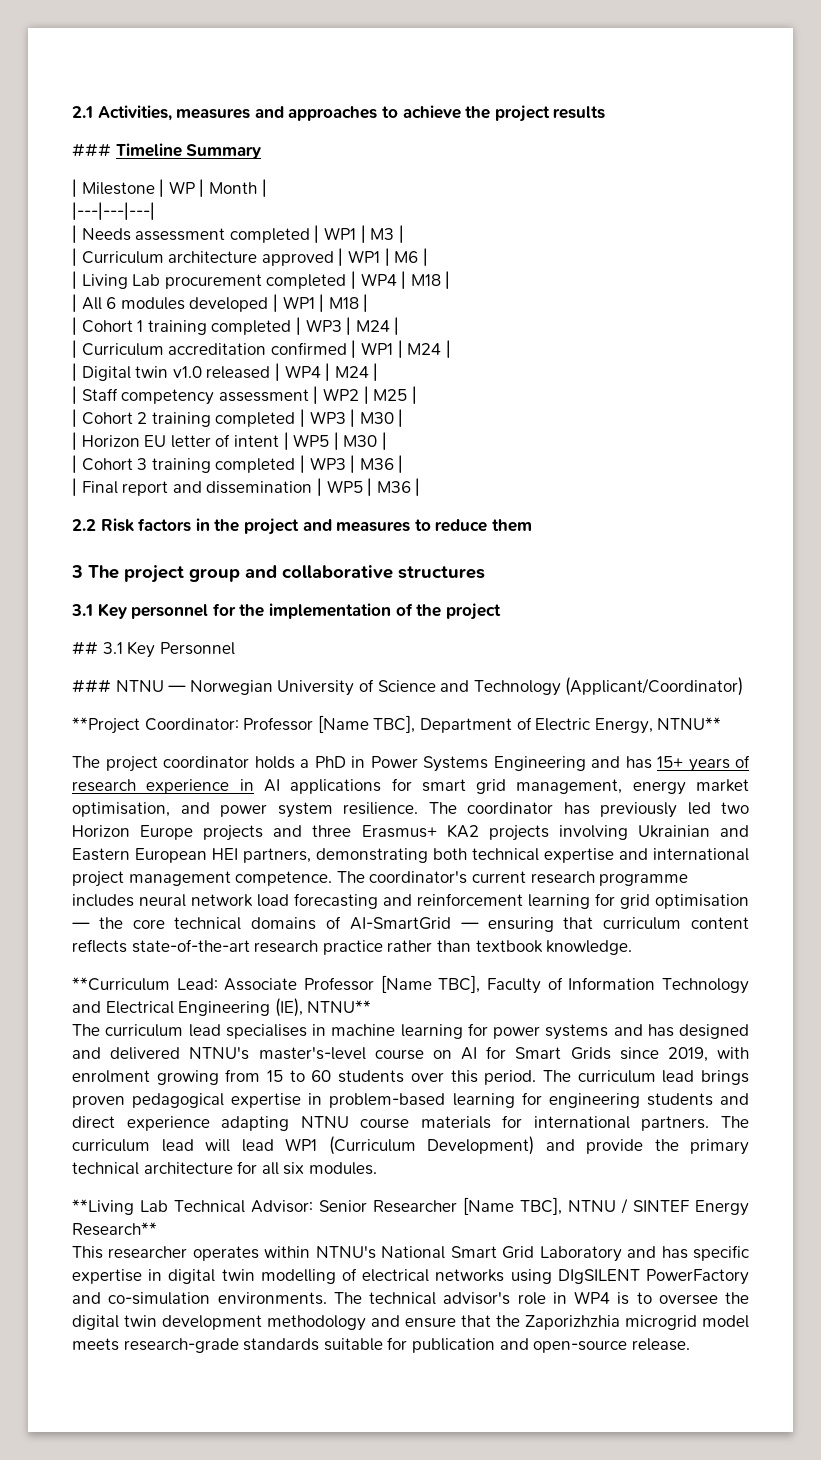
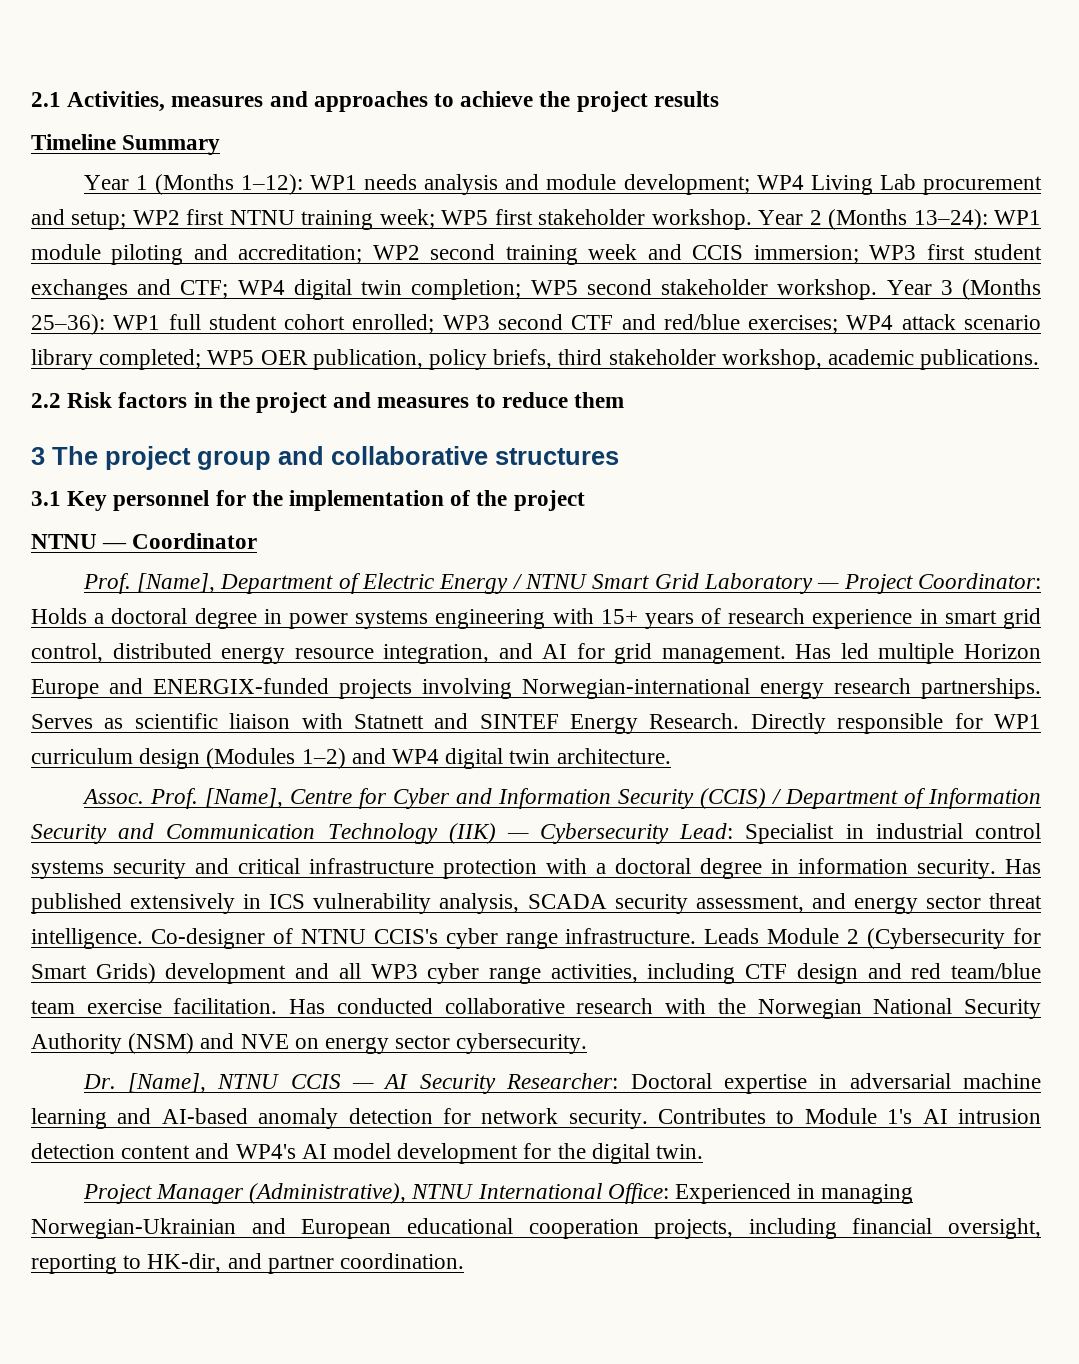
[72,143,111,157] ### -> (719, 99) none
[72,179,267,197] [72,202,155,220] [72,225,404,243] [72,248,428,266] [72,271,451,289] [72,294,369,312] [72,317,400,335] [72,340,451,358] [72,363,379,381] [72,386,417,405] [72,409,404,427] [72,432,387,450] [72,455,404,473] [72,478,421,496] | Milestone | WP | Month | // |---|---|---| // | Needs assessment completed | WP1 | M3 | // | Curriculum architecture approved | WP1 | M6 | // | Living Lab procurement completed | WP4 | M18 | // | All 6 modules developed | WP1 | M18 | // | Cohort 1 training completed | WP3 | M24 | // | Curriculum accreditation confirmed | WP1 | M24 | // | Digital twin v1.0 released | WP4 | M24 | // | Staff competency assessment | WP2 | M25 | // | Cohort 2 training completed | WP3 | M30 | // | Horizon EU letter of intent | WP5 | M30 | // | Cohort 3 training completed | WP3 | M36 | // | Final report and dissemination | WP5 | M36 | -> [83,174,1042,195] [31,209,1041,230] [31,244,1042,265] [31,279,1042,300] [31,314,1042,335] [31,349,1040,370] Year 1 (Months 1–12): WP1 needs analysis and module development; WP4 Living Lab procurement and setup; WP2 first NTNU training week; WP5 first stakeholder workshop. Year 2 (Months 13–24): WP1 module piloting and accreditation; WP2 second training week and CCIS immersion; WP3 first student exchanges and CTF; WP4 digital twin completion; WP5 second stakeholder workshop. Year 3 (Months 25–36): WP1 full student cohort enrolled; WP3 second CTF and red/blue exercises; WP4 attack scenario library completed; WP5 OER publication, policy briefs, third stakeholder workshop, academic publications.
[72,641,235,658] [72,677,744,696] [72,715,722,734] [72,756,652,772] ## 3.1 Key Personnel // ### NTNU — Norwegian University of Science and Technology (Applicant/Coordinator) // **Project Coordinator: Professor [Name TBC], Department of Electric Energy, NTNU** // The project coordinator holds a PhD in Power Systems Engineering and has -> [31,533,258,549] [82,573,1041,594] [31,608,594,629] NTNU — Coordinator // Prof. [Name], Department of Electric Energy / NTNU Smart Grid Laboratory — Project Coordinator: Holds a doctoral degree in power systems engineering with
[263,778,749,795] [72,802,749,818] [72,824,749,841] [72,848,749,863] [72,871,689,887] [72,893,749,909] [72,916,749,932] [72,939,633,955] [72,975,750,994] [72,998,372,1017] [72,1023,749,1040] [72,1046,749,1062] [72,1069,749,1085] [72,1092,749,1108] [72,1115,749,1131] [72,1136,749,1155] [72,1161,377,1175] [72,1197,749,1216] [72,1222,157,1236] [72,1245,749,1262] [72,1268,749,1285] [72,1291,749,1305] [72,1315,749,1331] [72,1337,690,1353] AI applications for smart grid management, energy market optimisation, and power system resilience. The coordinator has previously led two Horizon Europe projects and three Erasmus+ KA2 projects involving Ukrainian and Eastern European HEI partners, demonstrating both technical expertise and international project management competence. The coordinator's current research programme includes neural network load forecasting and reinforcement learning for grid optimisation — the core technical domains of AI-SmartGrid — ensuring that curriculum content reflects state-of-the-art research practice rather than textbook knowledge. // **Curriculum Lead: Associate Professor [Name TBC], Faculty of Information Technology and Electrical Engineering (IE), NTNU** // The curriculum lead specialises in machine learning for power systems and has designed and delivered NTNU's master's-level course on AI for Smart Grids since 2019, with enrolment growing from 15 to 60 students over this period. The curriculum lead brings proven pedagogical expertise in problem-based learning for engineering students and direct experience adapting NTNU course materials for international partners. The curriculum lead will lead WP1 (Curriculum Development) and provide the primary technical architecture for all six modules. // **Living Lab Technical Advisor: Senior Researcher [Name TBC], NTNU / SINTEF Energy Research** // This researcher operates within NTNU's National Smart Grid Laboratory and has specific expertise in digital twin modelling of electrical networks using DIgSILENT PowerFactory and co-simulation environments. The technical advisor's role in WP4 is to oversee the digital twin development methodology and ensure that the Zaporizhzhia microgrid model meets research-grade standards suitable for publication and open-source release. -> [944,608,1041,629] [31,643,1041,664] [31,678,1041,699] [31,713,1041,734] [31,748,671,769] [81,788,1041,809] [31,823,1041,844] [31,858,1041,879] [31,893,1042,914] [31,928,1041,949] [31,963,1041,984] [31,998,1042,1019] [31,1033,588,1054] [82,1073,1041,1094] [31,1108,1041,1129] [31,1143,704,1164] [82,1183,914,1204] [31,1218,1041,1239] [31,1253,465,1274] smart grid control, distributed energy resource integration, and AI for grid management. Has led multiple Horizon Europe and ENERGIX-funded projects involving Norwegian-international energy research partnerships. Serves as scientific liaison with Statnett and SINTEF Energy Research. Directly responsible for WP1 curriculum design (Modules 1–2) and WP4 digital twin architecture. // Assoc. Prof. [Name], Centre for Cyber and Information Security (CCIS) / Department of Information Security and Communication Technology (IIK) — Cybersecurity Lead: Specialist in industrial control systems security and critical infrastructure protection with a doctoral degree in information security. Has published extensively in ICS vulnerability analysis, SCADA security assessment, and energy sector threat intelligence. Co-designer of NTNU CCIS's cyber range infrastructure. Leads Module 2 (Cybersecurity for Smart Grids) development and all WP3 cyber range activities, including CTF design and red team/blue team exercise facilitation. Has conducted collaborative research with the Norwegian National Security Authority (NSM) and NVE on energy sector cybersecurity. // Dr. [Name], NTNU CCIS — AI Security Researcher: Doctoral expertise in adversarial machine learning and AI-based anomaly detection for network security. Contributes to Module 1's AI intrusion detection content and WP4's AI model development for the digital twin. // Project Manager (Administrative), NTNU International Office: Experienced in managing Norwegian-Ukrainian and European educational cooperation projects, including financial oversight, reporting to HK-dir, and partner coordination.

